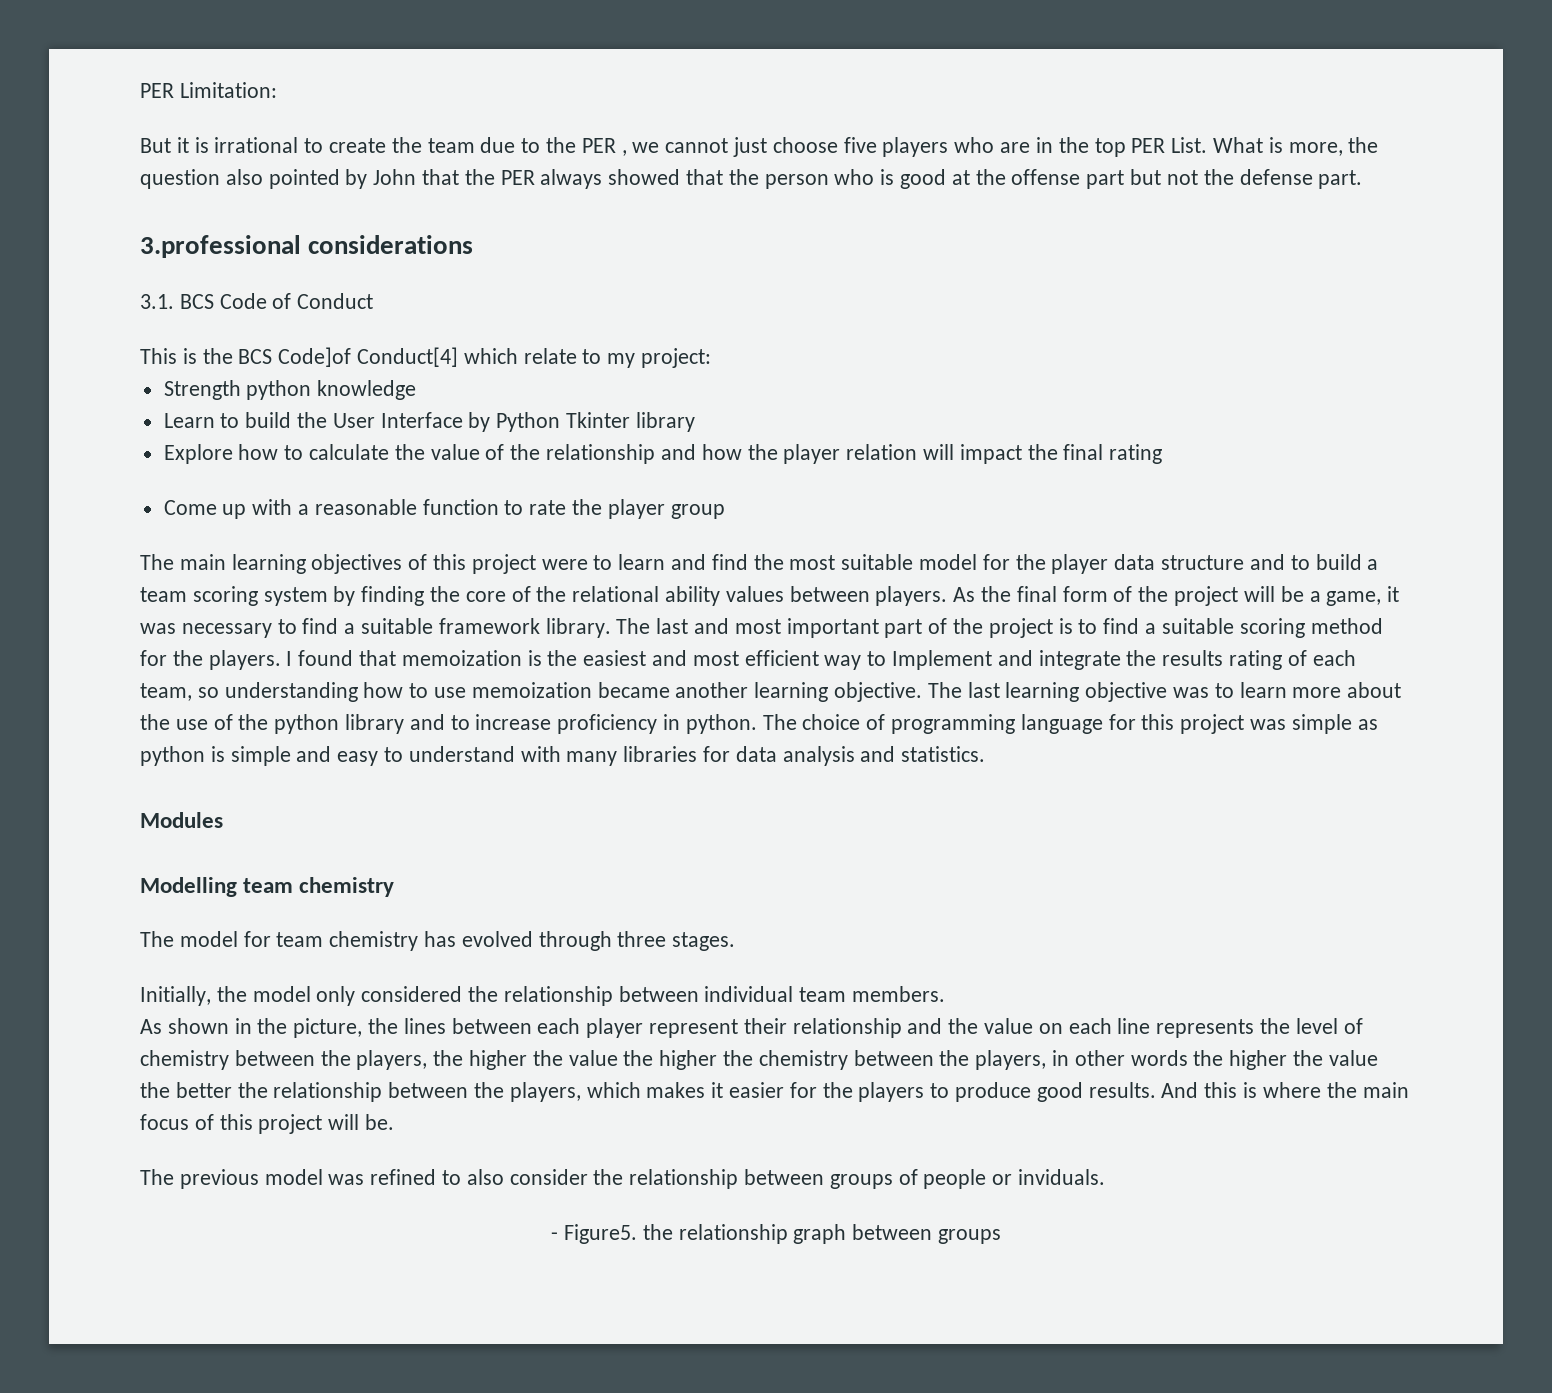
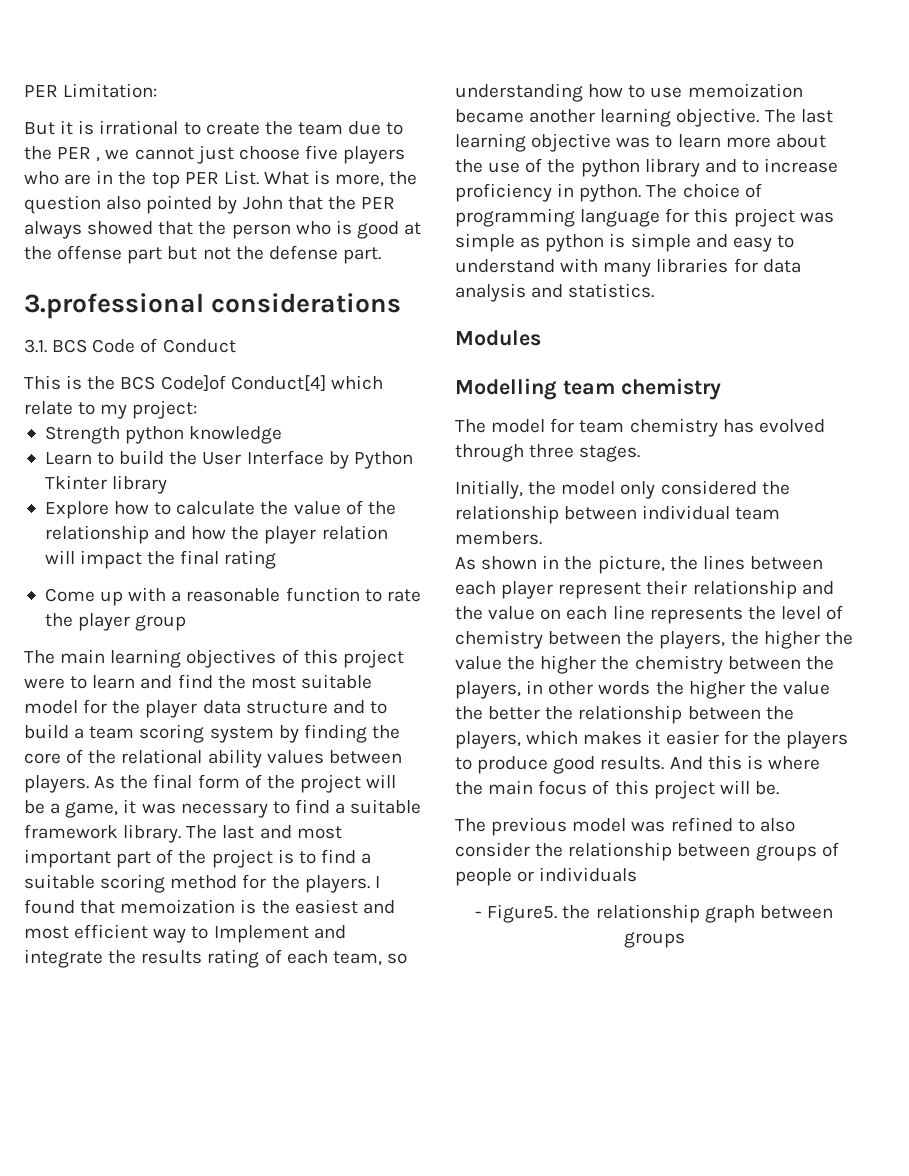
[1018,1169,1106,1185] inviduals. -> [539,867,638,882] individuals

